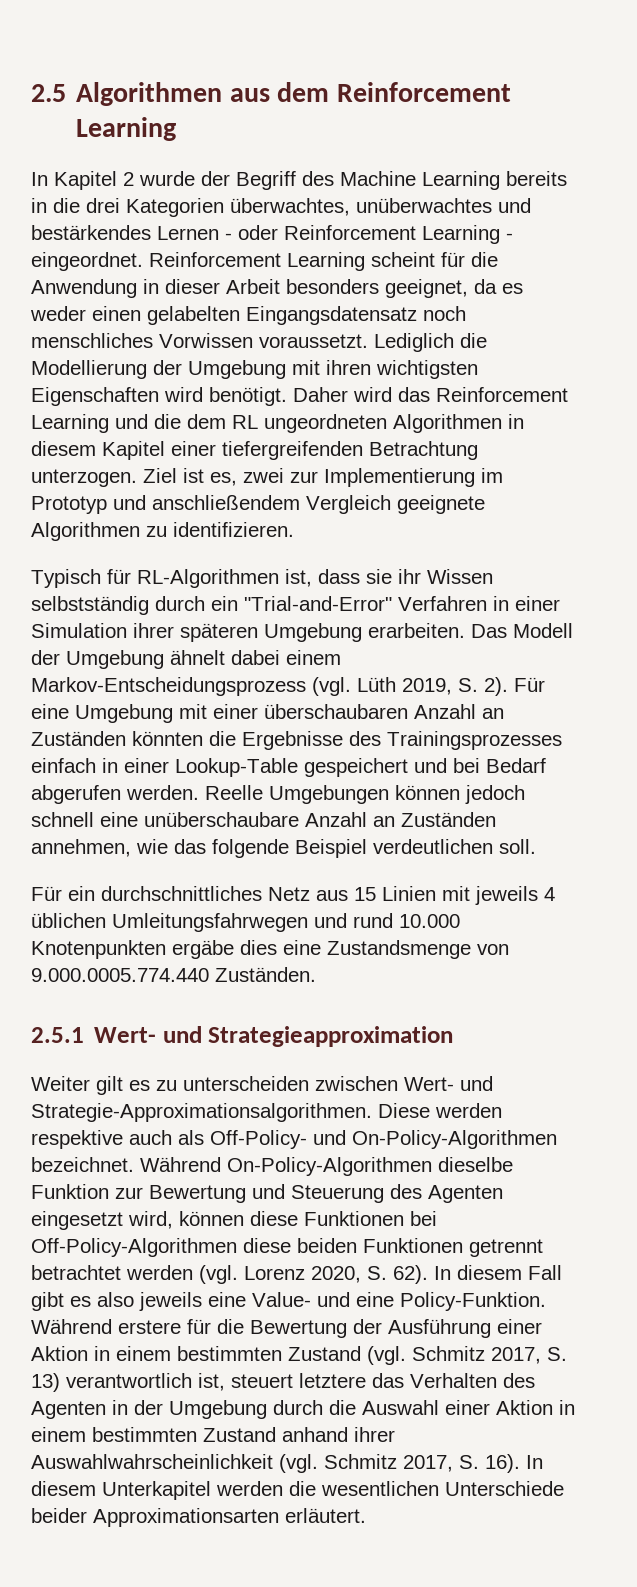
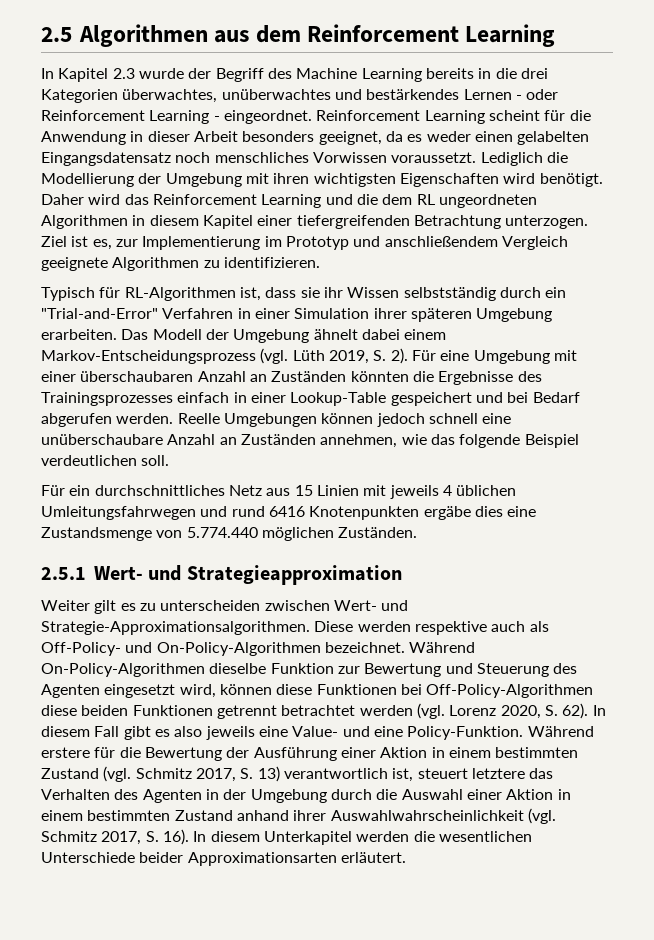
[123,172,134,186] 2 -> [112,68,135,79] 2.3
[243,468,284,483] zwei -> (112, 244) none
[399,914,460,928] 10.000 -> [268,506,305,517] 6416
[31,968,209,982] 9.000.0005.774.440 -> [186,527,334,541] 5.774.440 möglichen

